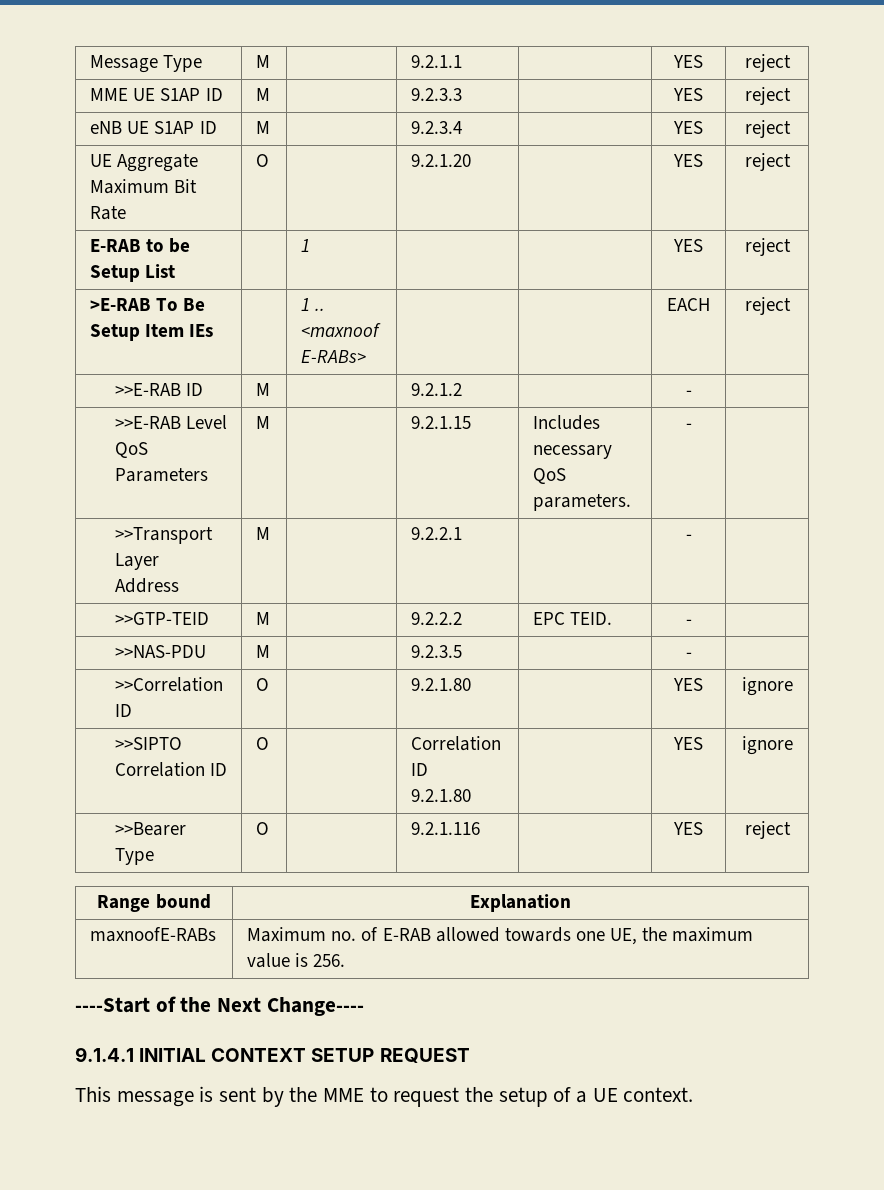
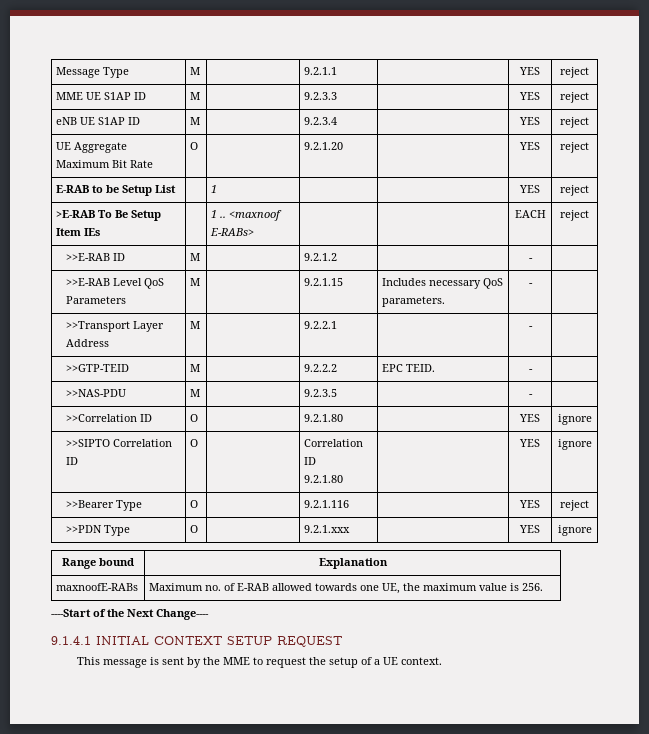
(791, 830) none -> [65,525,130,536] [190,525,199,533] [304,525,351,533] [519,525,540,533] [557,525,592,536] // >>PDN Type | O | | 9.2.1.xxx | | YES | ignore

